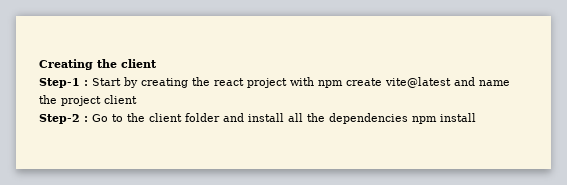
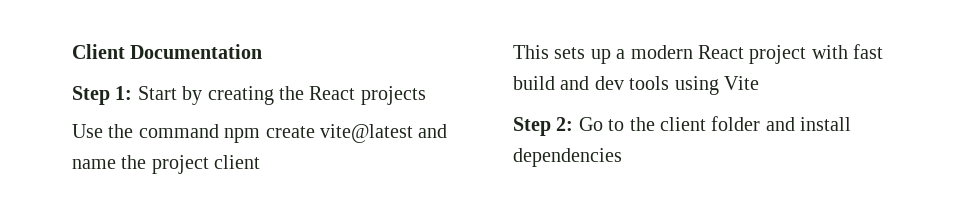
[39,59,157,70] [39,77,314,88] Creating the client // Step-1 : Start by creating the react project with -> [72,44,263,59] [72,86,426,105] [72,124,219,138] Client Documentation // Step 1: Start by creating the React projects // Use the command
[39,114,88,124] Step-2 : -> [513,44,884,64] [513,76,759,95] [513,117,574,136] This sets up a modern React project with fast build and dev tools using Vite // Step 2:
[288,113,476,124] all the dependencies npm install -> [513,148,622,167] dependencies

